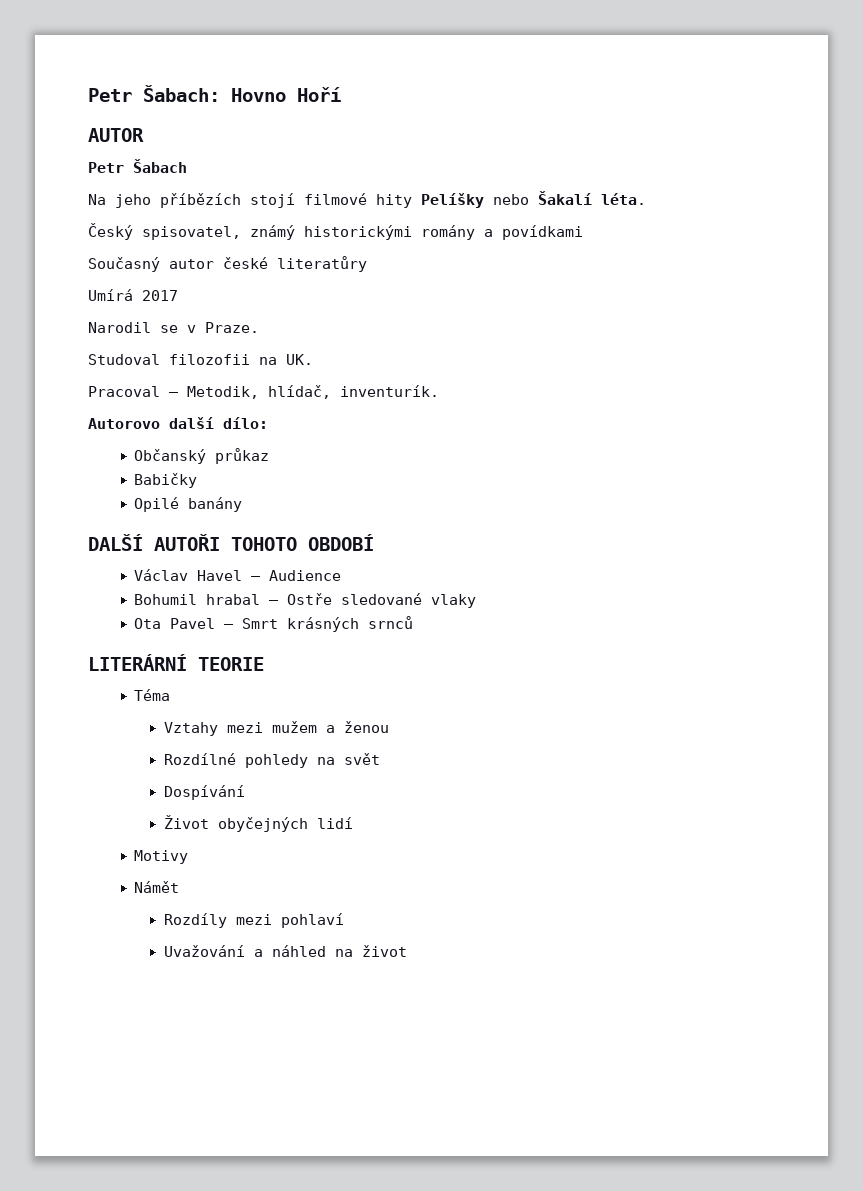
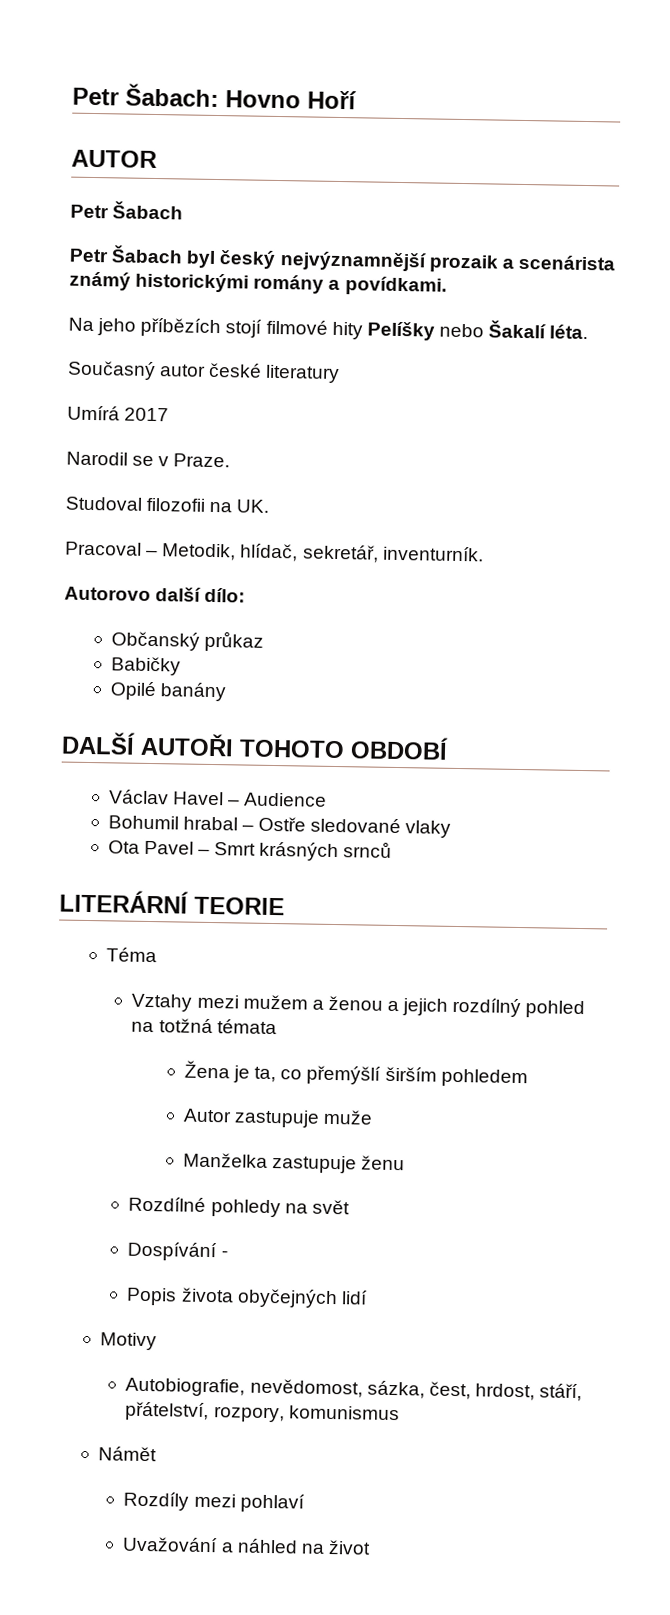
(187, 166) none -> [69,245,615,273] [69,271,447,296] // Petr Šabach byl český nejvýznamnější prozaik a scenárista známý historickými romány a povídkami.
[88,223,583,240] // Český spisovatel, známý historickými romány a povídkami -> (589, 332) none
[277,256,367,272] literatůry -> [265,364,341,384] literatury
[340,385,439,397] inventurík. -> [301,544,484,563] sekretář, inventurník.
(389, 727) none -> [387,997,586,1019] [131,1018,277,1035] [183,1060,528,1088] [182,1108,374,1128] [182,1152,406,1174] a jejich rozdílný pohled na totžná témata // Žena je ta, co přemýšlí širším pohledem // Autor zastupuje muže // Manželka zastupuje ženu
[163,815,209,829] // Život -> [220,1250,228,1258] [126,1287,234,1306] - // Popis života
(189, 857) none -> [125,1377,583,1402] [125,1401,400,1423] // Autobiografie, nevědomost, sázka, čest, hrdost, stáří, přátelství, rozpory, komunismus

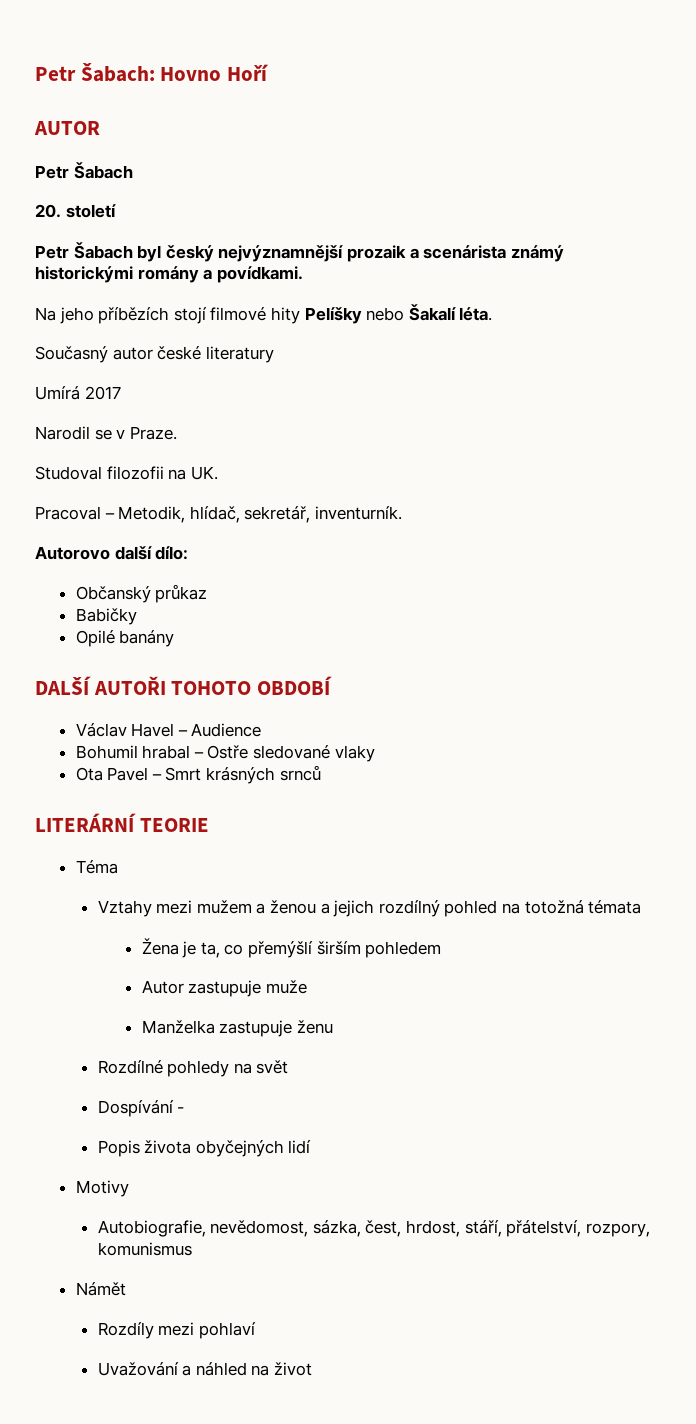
(184, 210) none -> [35,204,116,218] // 20. století
[158,1018,213,1034] totžná -> [524,900,584,914] totožná

